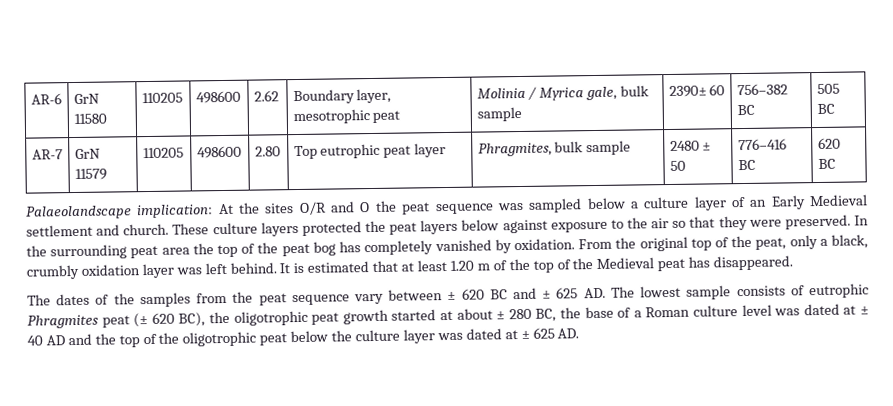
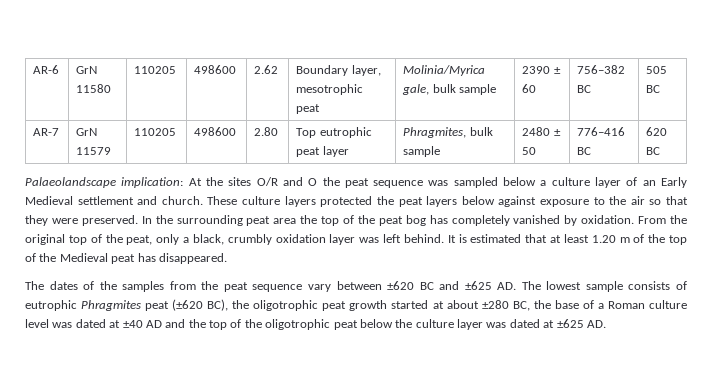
[476,86,585,101] Molinia / Myrica -> [403,65,486,76] Molinia/Myrica
[668,85,707,98] 2390± -> [522,66,561,74] 2390 ±
[447,287,579,300] ± 620 BC and ± 625 -> [387,281,492,290] ±620 BC and ±625
[133,312,175,328] (± 620 -> [172,299,204,311] (±620
[496,308,532,320] ± 280 -> [481,300,509,309] ±280
[860,306,870,315] [27,335,43,346] ± 40 -> [122,320,143,328] ±40
[520,327,555,340] ± 625 -> [556,319,584,328] ±625

